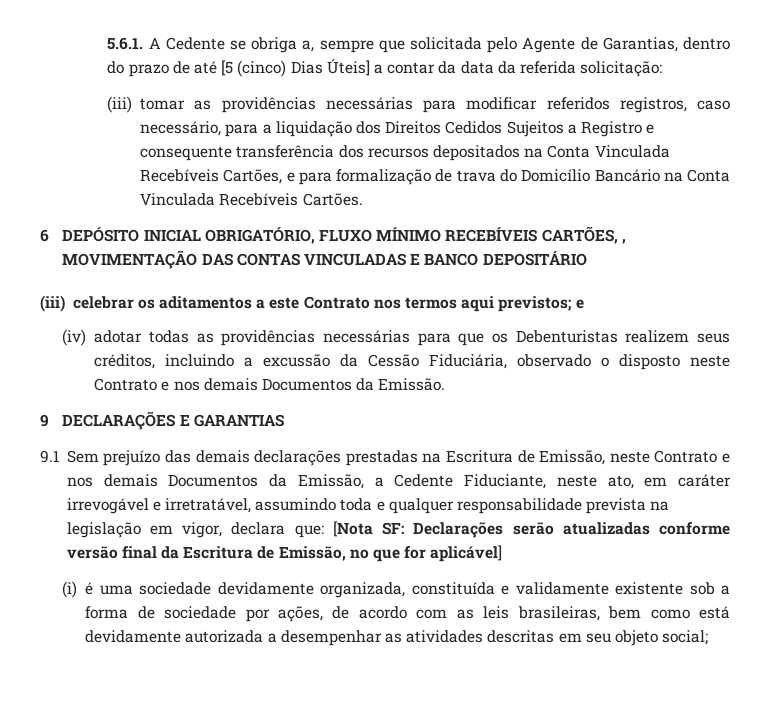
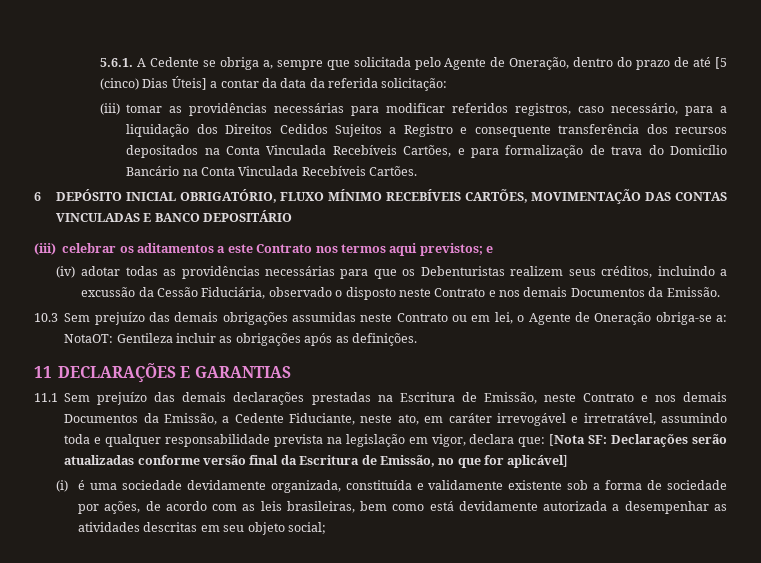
[602,37,678,52] Garantias, -> [509,57,570,70] Oneração,
[621,239,626,244] , -> (528, 196) none
[40,414,49,427] 9 -> [34,312,727,325] [64,333,417,346] [34,366,52,378] 10.3 Sem prejuízo das demais obrigações assumidas neste Contrato ou em lei, o Agente de Oneração obriga-se a: NotaOT: Gentileza incluir as obrigações após as definições. // 11
[40,450,59,463] 9.1 -> [34,393,58,402] 11.1

